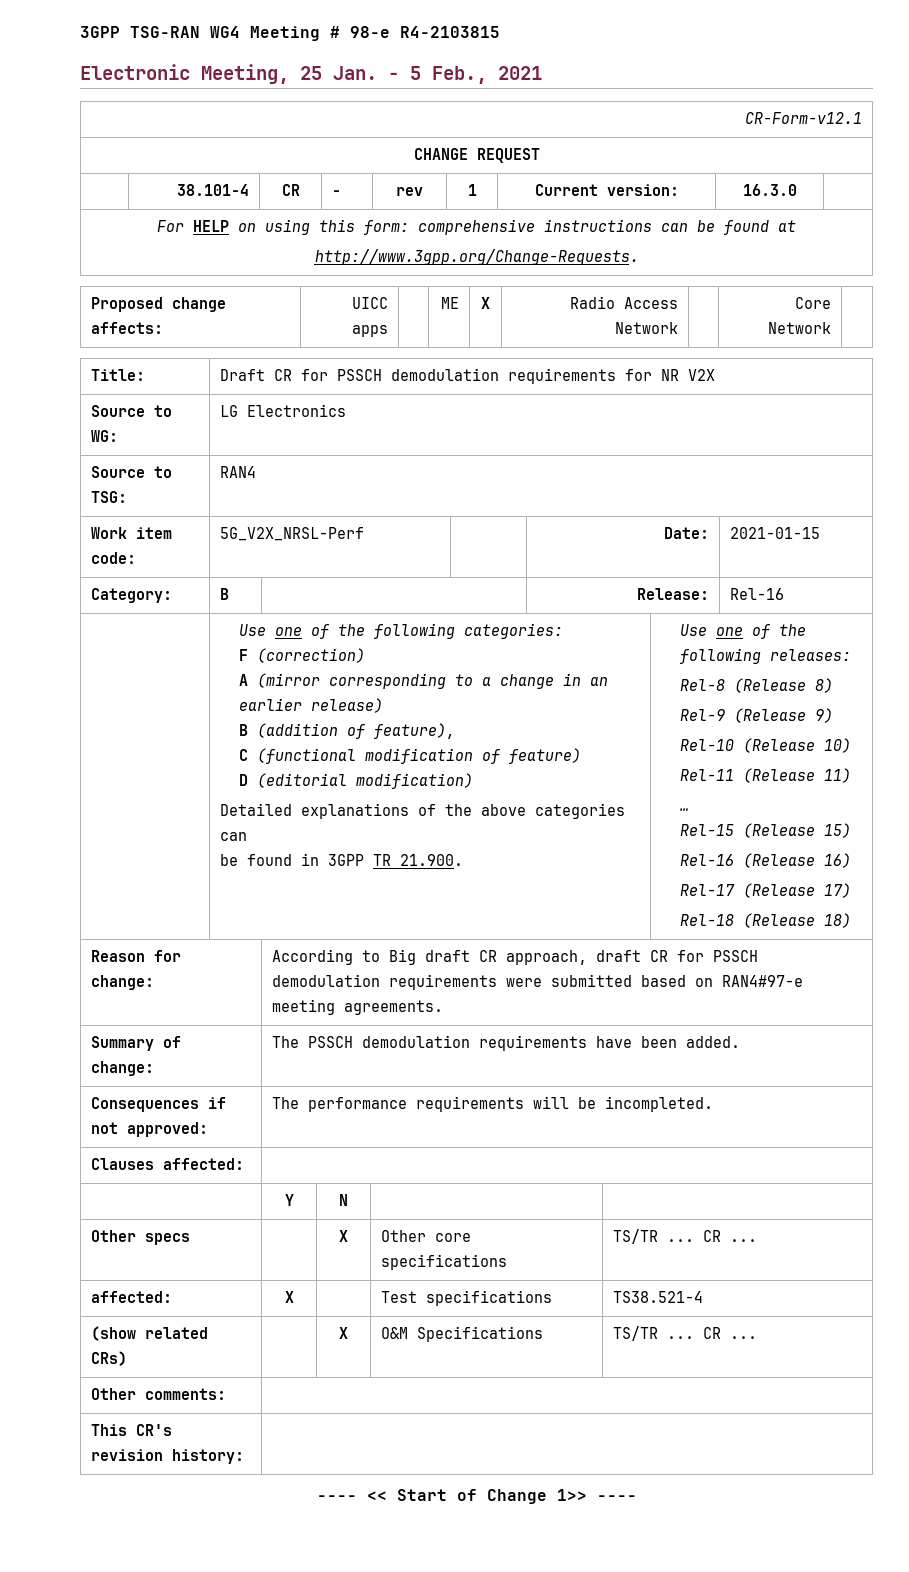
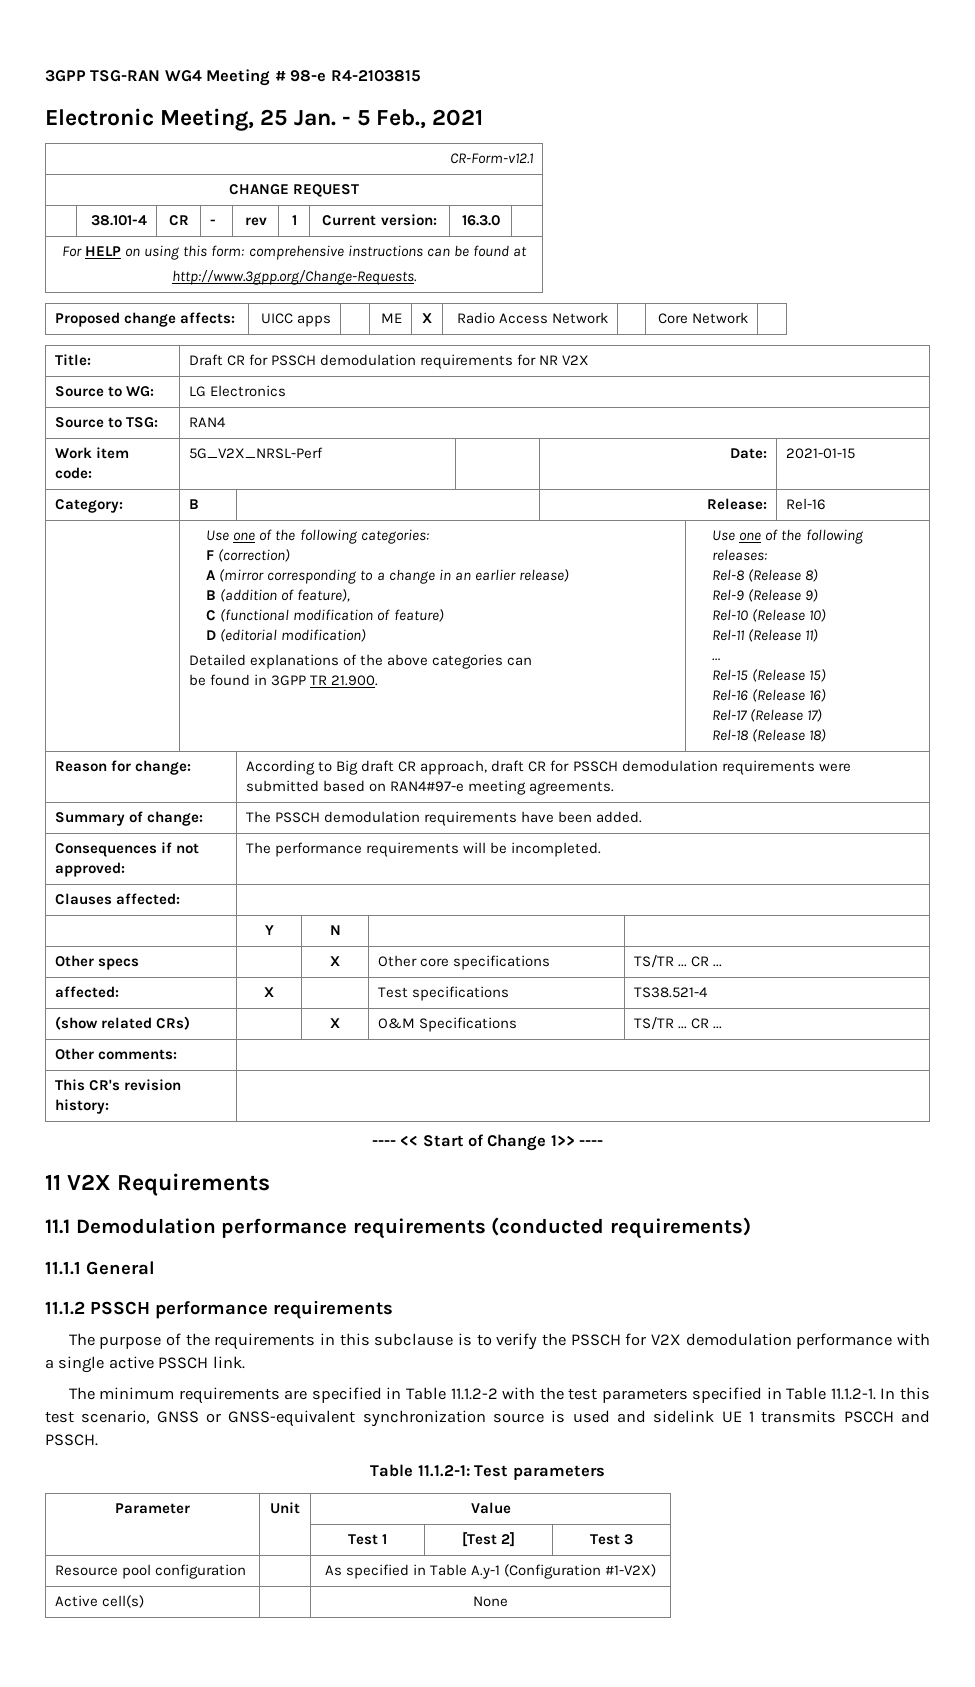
(637, 1498) none -> [45,1173,271,1196] [45,1217,751,1239] [45,1261,155,1275] [45,1300,393,1319] [68,1333,931,1350] [45,1356,245,1373] [68,1387,931,1404] [45,1410,931,1427] [45,1434,98,1446] [370,1464,605,1480] [115,1503,190,1514] [270,1502,300,1514] [470,1502,511,1514] [347,1534,388,1545] [461,1532,516,1547] [589,1534,634,1545] [55,1564,247,1579] [324,1564,657,1579] [55,1595,145,1608] [473,1596,508,1607] // 11 V2X Requirements // 11.1 Demodulation performance requirements (conducted requirements) // 11.1.1 General // 11.1.2 PSSCH performance requirements // The purpose of the requirements in this subclause is to verify the PSSCH for V2X demodulation performance with a single active PSSCH link. // The minimum requirements are specified in Table 11.1.2-2 with the test parameters specified in Table 11.1.2-1. In this test scenario, GNSS or GNSS-equivalent synchronization source is used and sidelink UE 1 transmits PSCCH and PSSCH. // Table 11.1.2-1: Test parameters // Parameter | Unit | Value // | | Test 1 | [Test 2] | Test 3 // Resource pool configuration | | As specified in Table A.y-1 (Configuration #1-V2X) // Active cell(s) | | None

